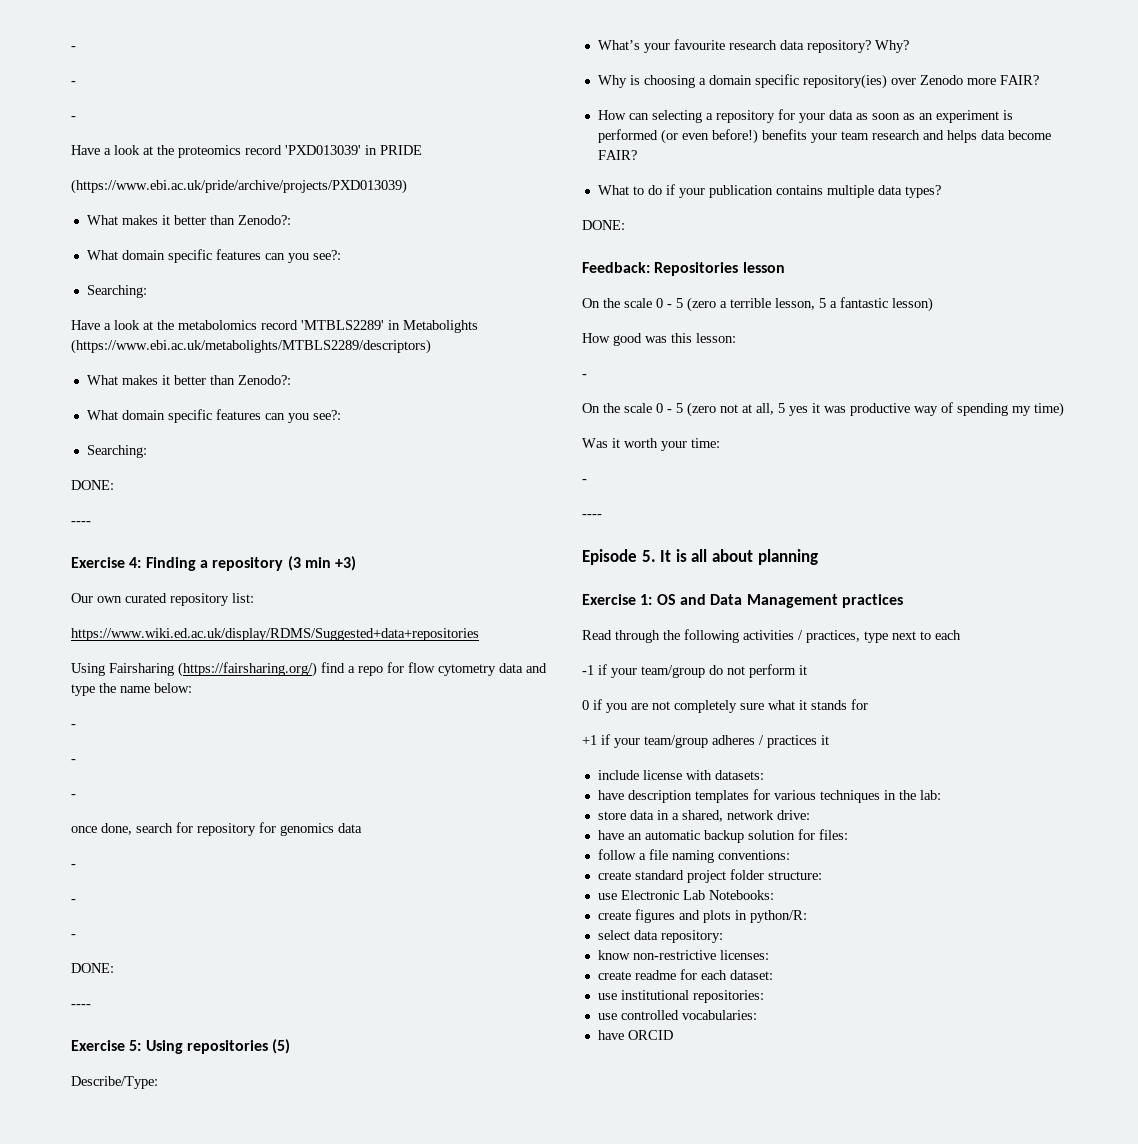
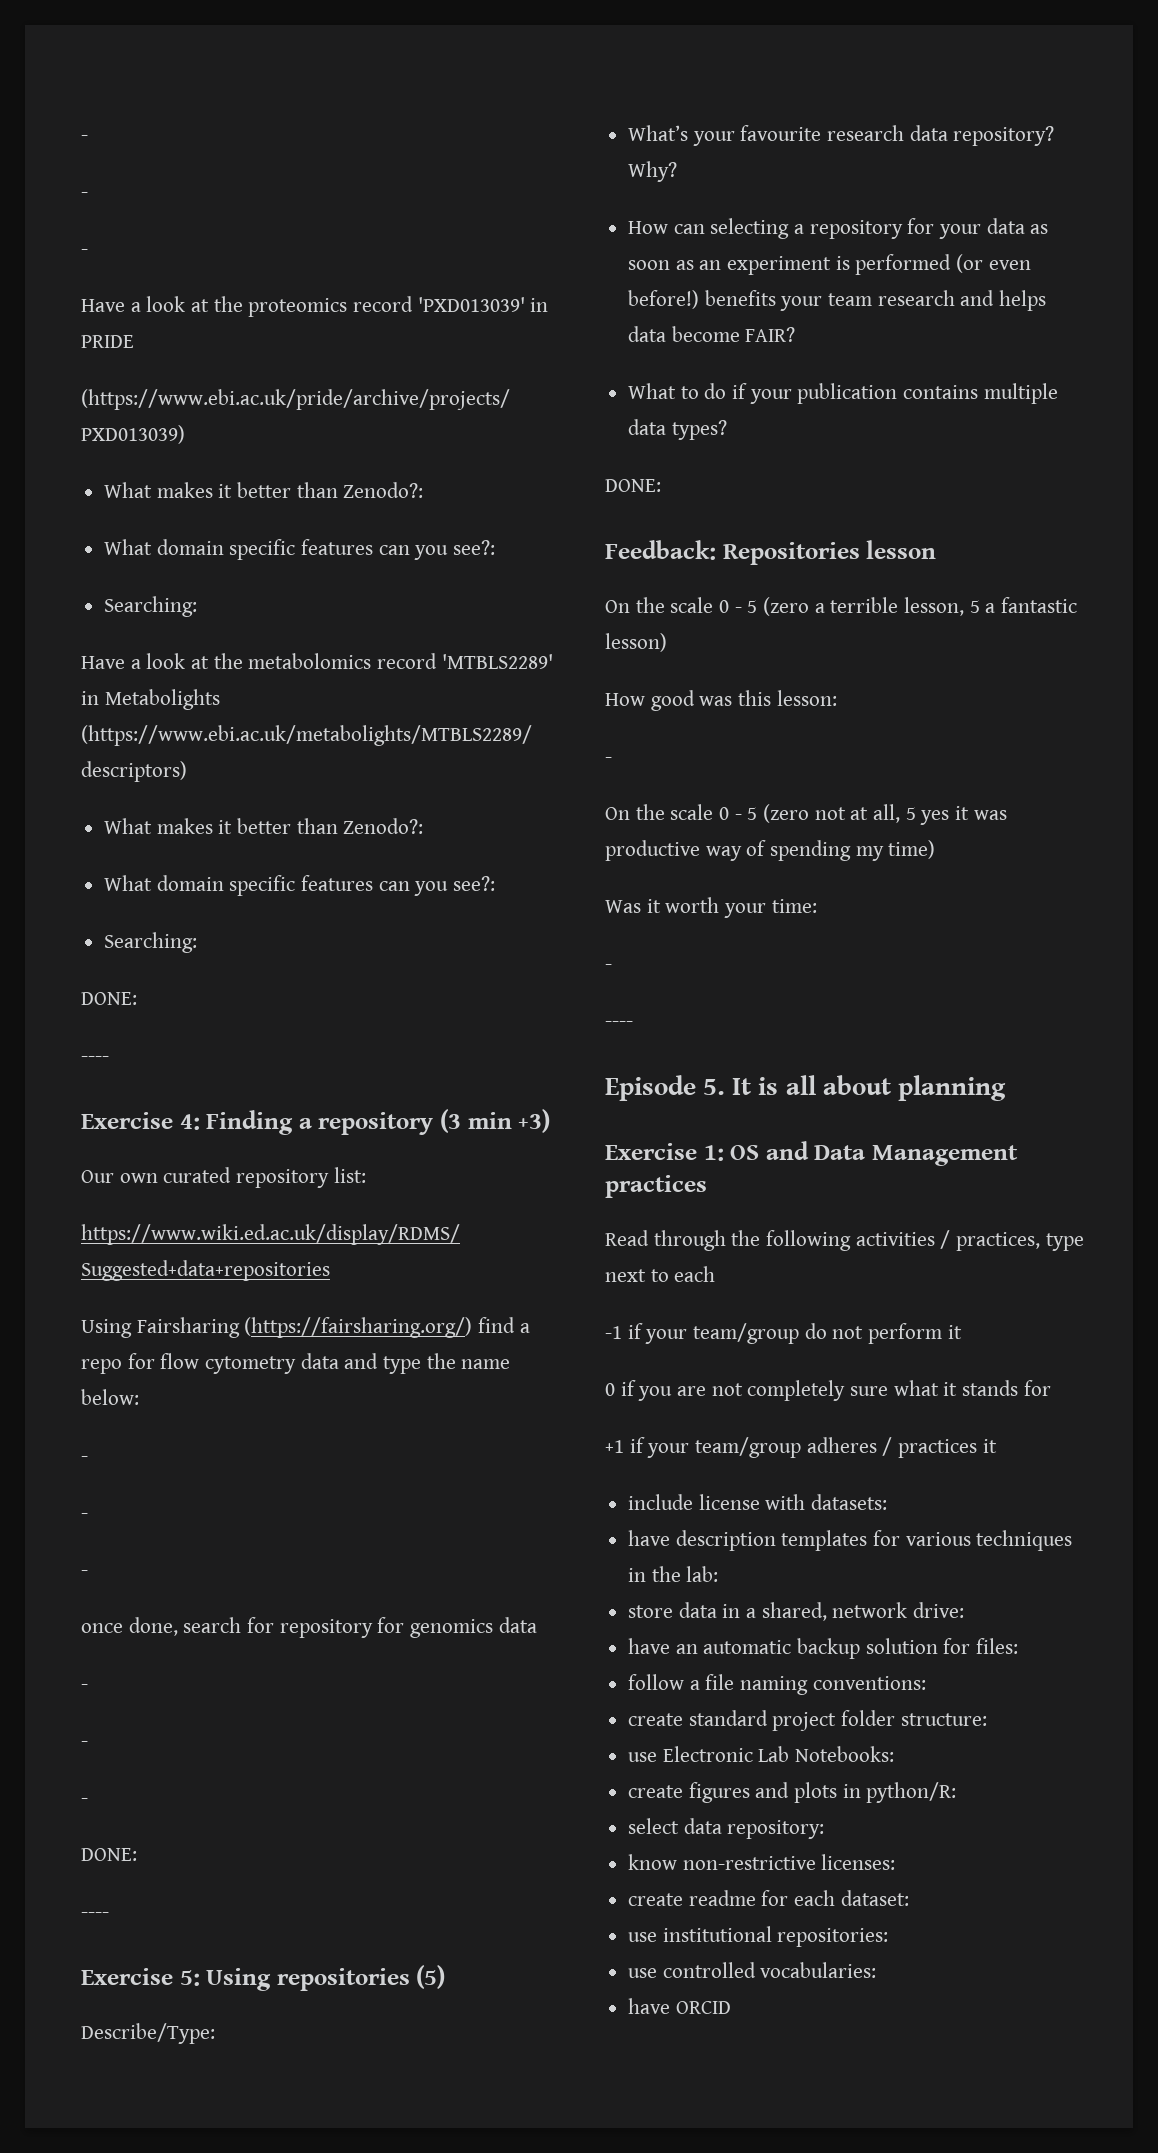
[597,74,1039,89] // Why is choosing a domain specific repository(ies) over Zenodo more FAIR? -> (678, 171) none

